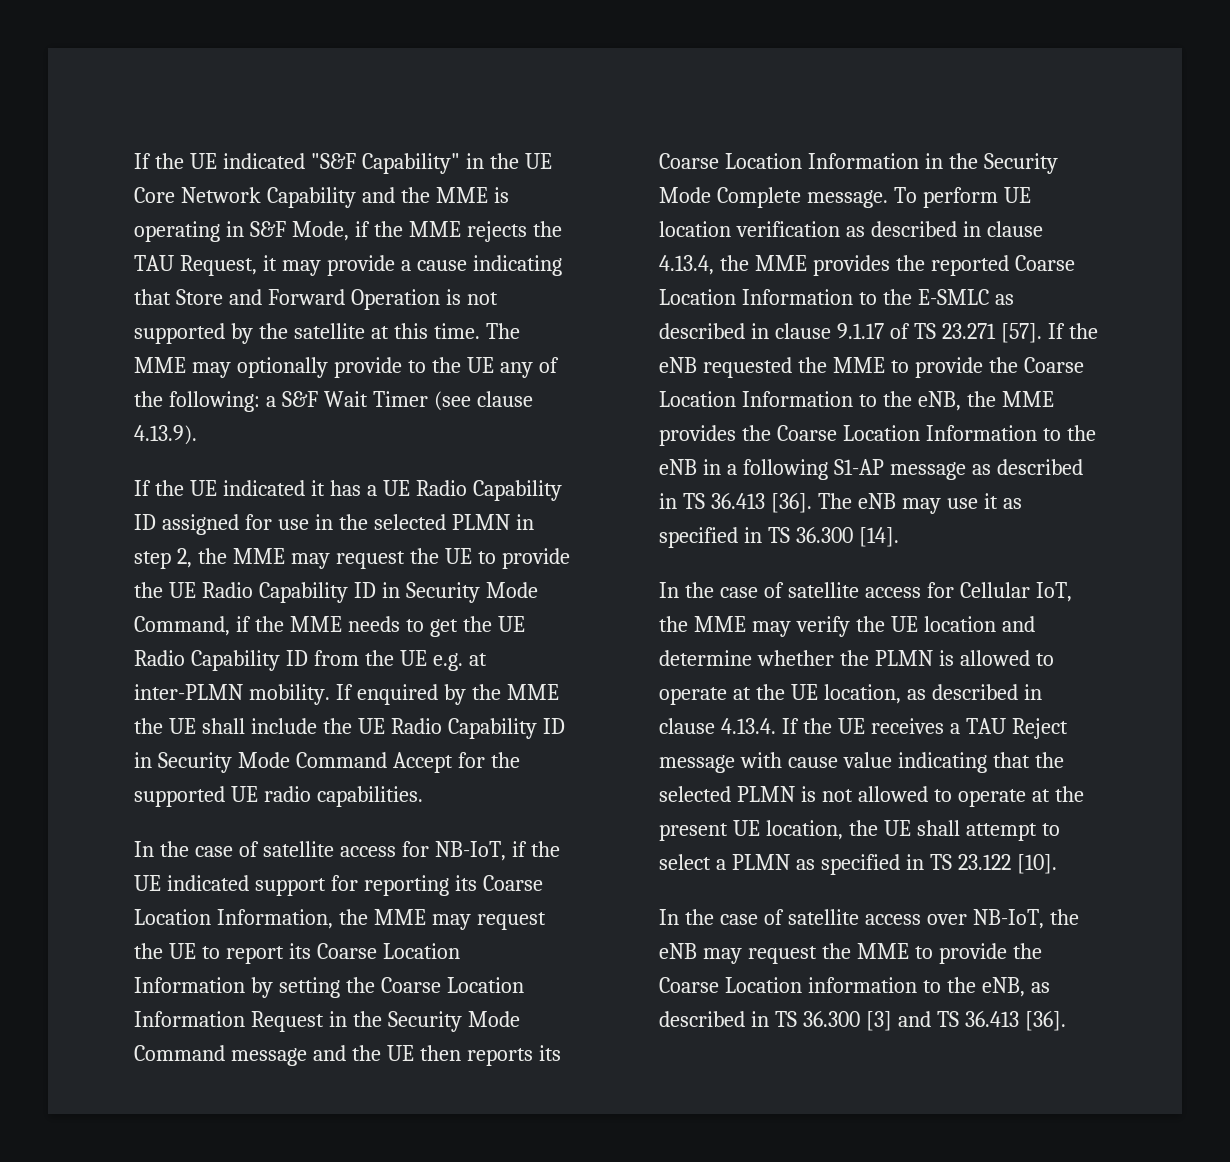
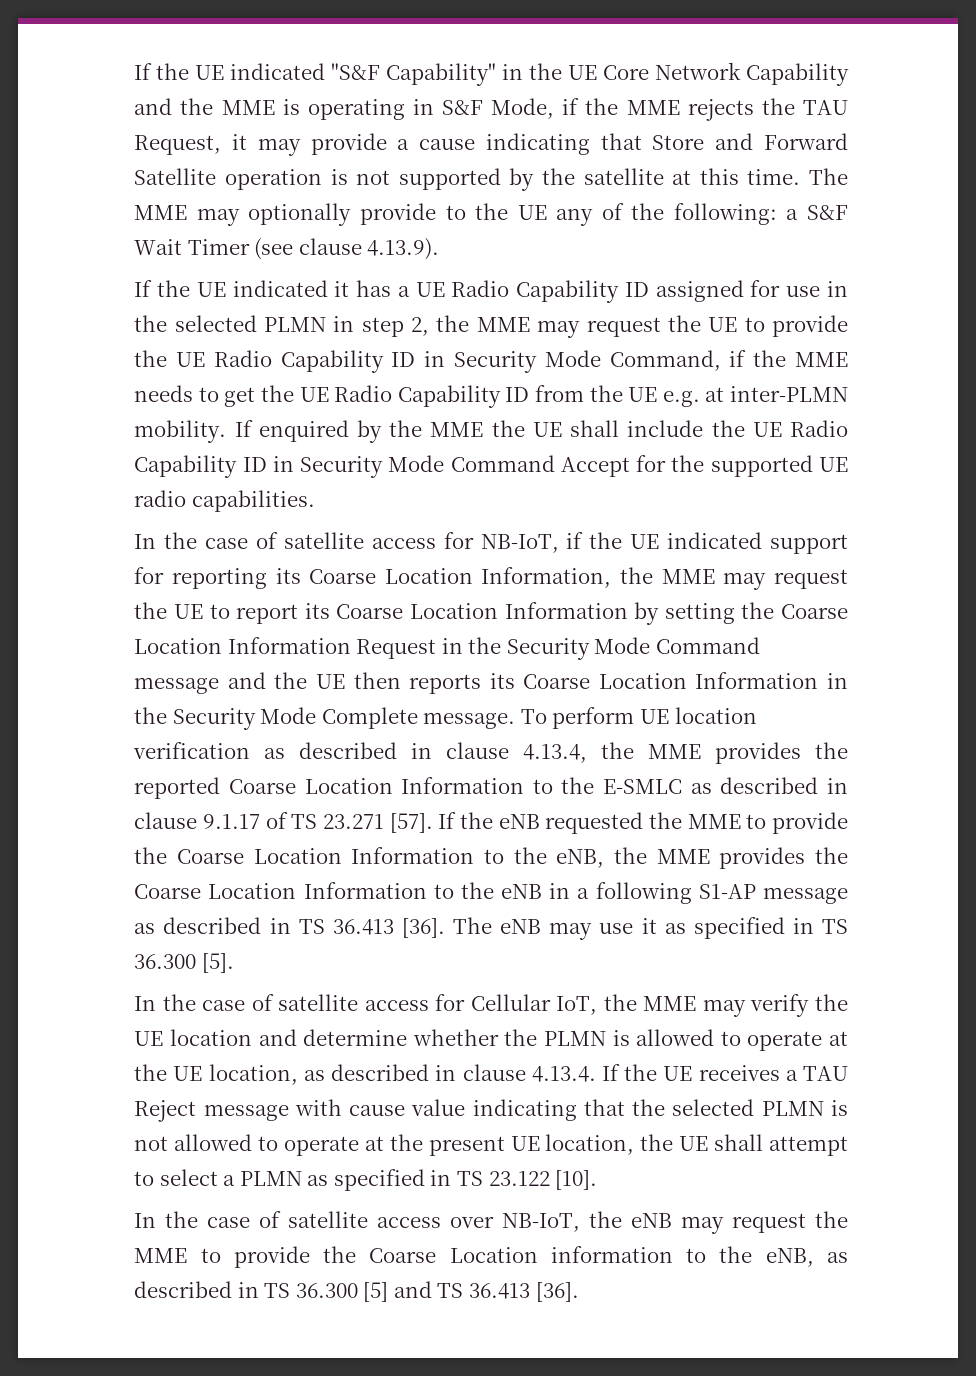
[350,289,440,310] Operation -> [134,168,322,190] Satellite operation
[858,527,899,547] [14]. -> [201,953,234,973] [5].
[865,1011,892,1031] [3] -> [363,1282,389,1302] [5]

